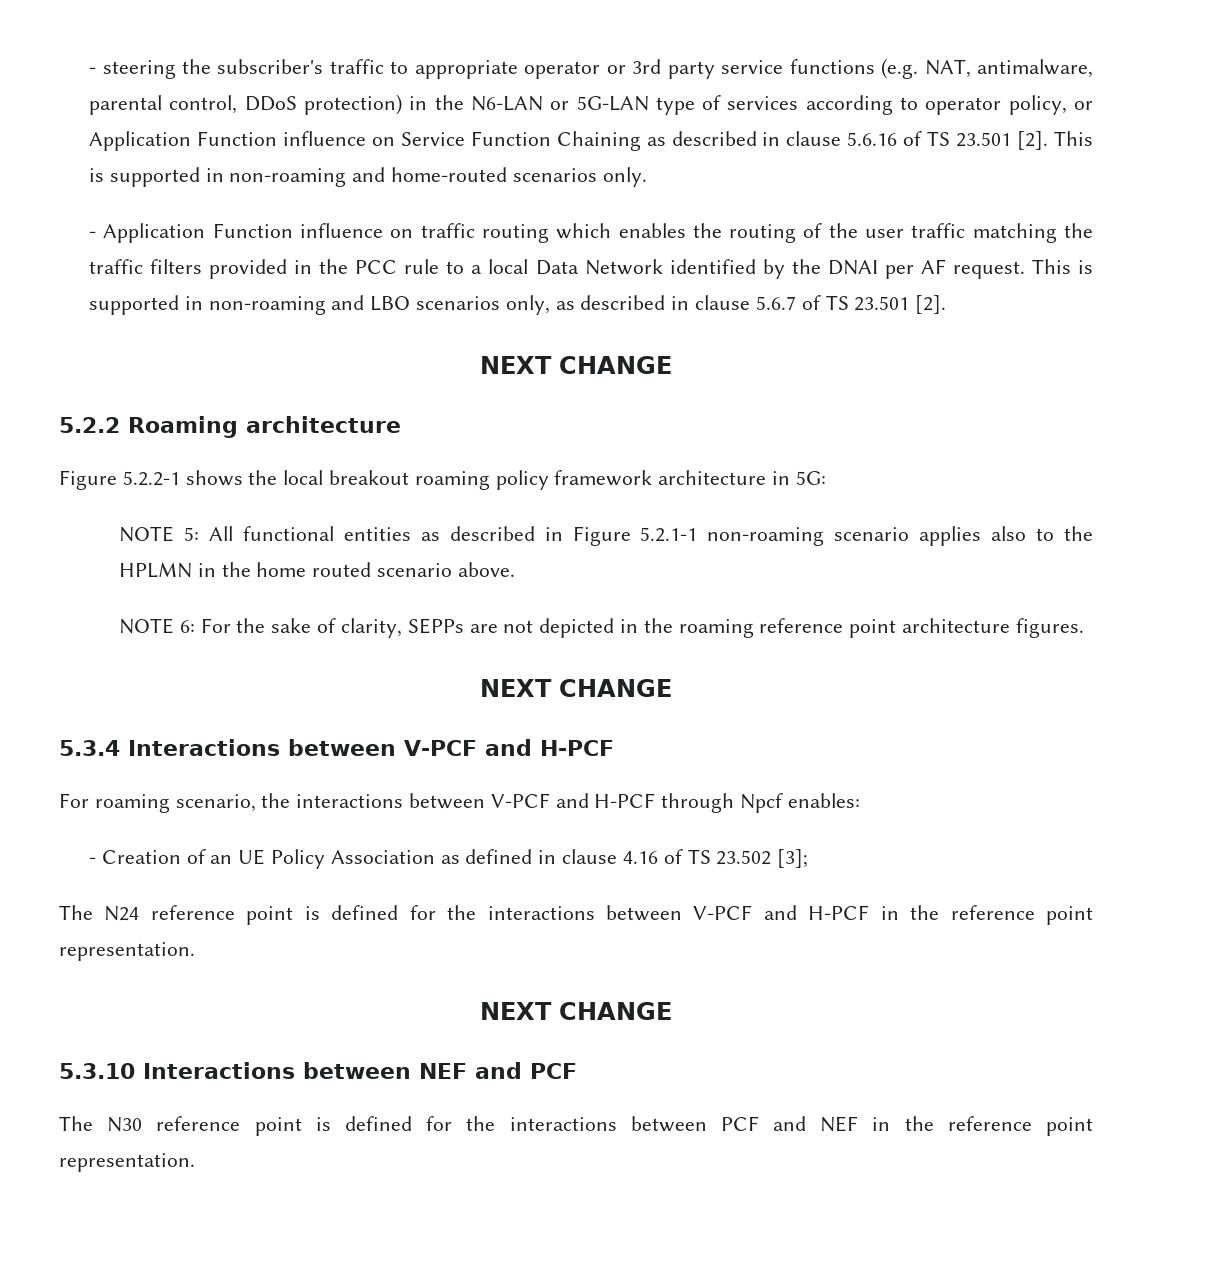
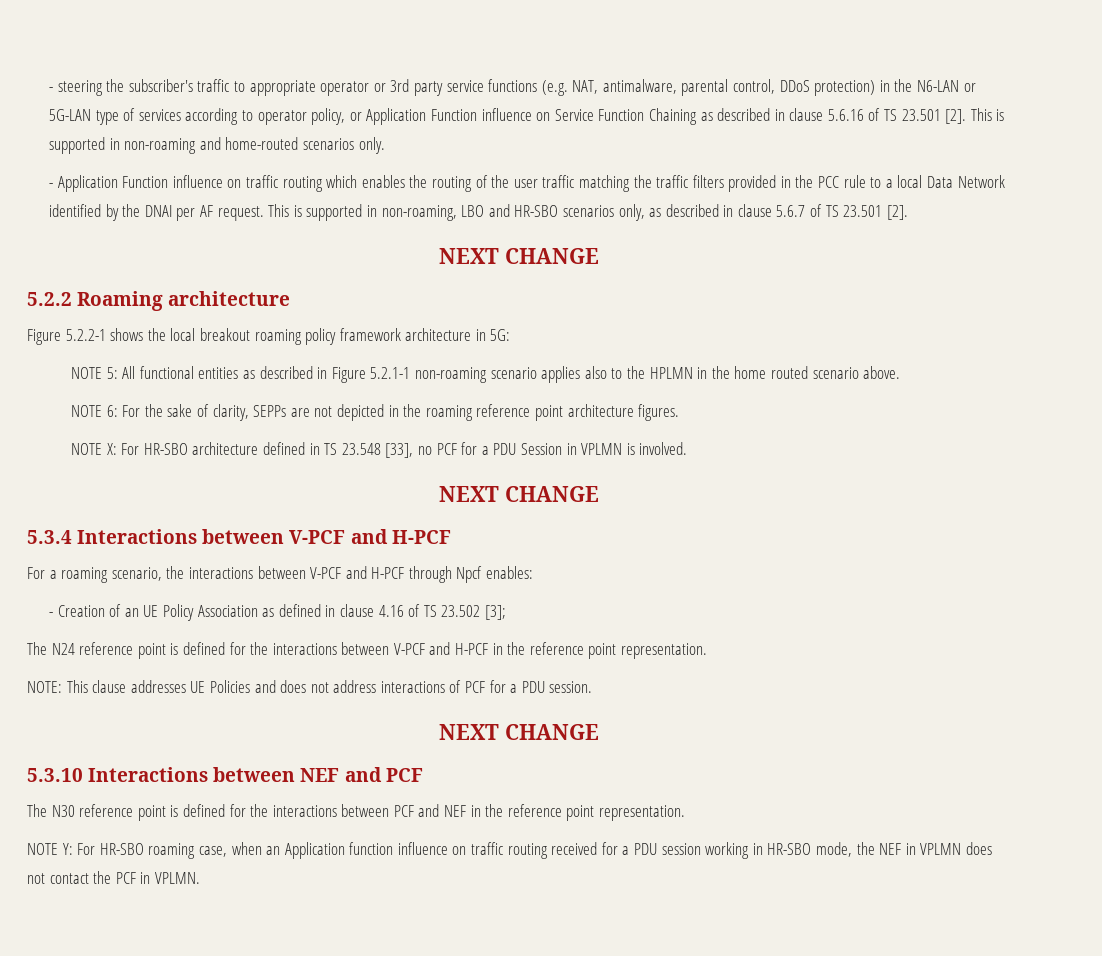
[208,295,411,315] non-roaming and LBO -> [381,204,559,221] non-roaming, LBO and HR-SBO
(1084, 628) none -> [71,442,688,458] // NOTE X: For HR-SBO architecture defined in TS 23.548 [33], no PCF for a PDU Session in VPLMN is involved.
(89, 800) none -> [49,570,57,579] a
(195, 951) none -> [27,680,593,693] // NOTE: This clause addresses UE Policies and does not address interactions of PCF for a PDU session.
(195, 1162) none -> [27,842,992,859] [27,871,200,884] // NOTE Y: For HR-SBO roaming case, when an Application function influence on traffic routing received for a PDU session working in HR-SBO mode, the NEF in VPLMN does not contact the PCF in VPLMN.

